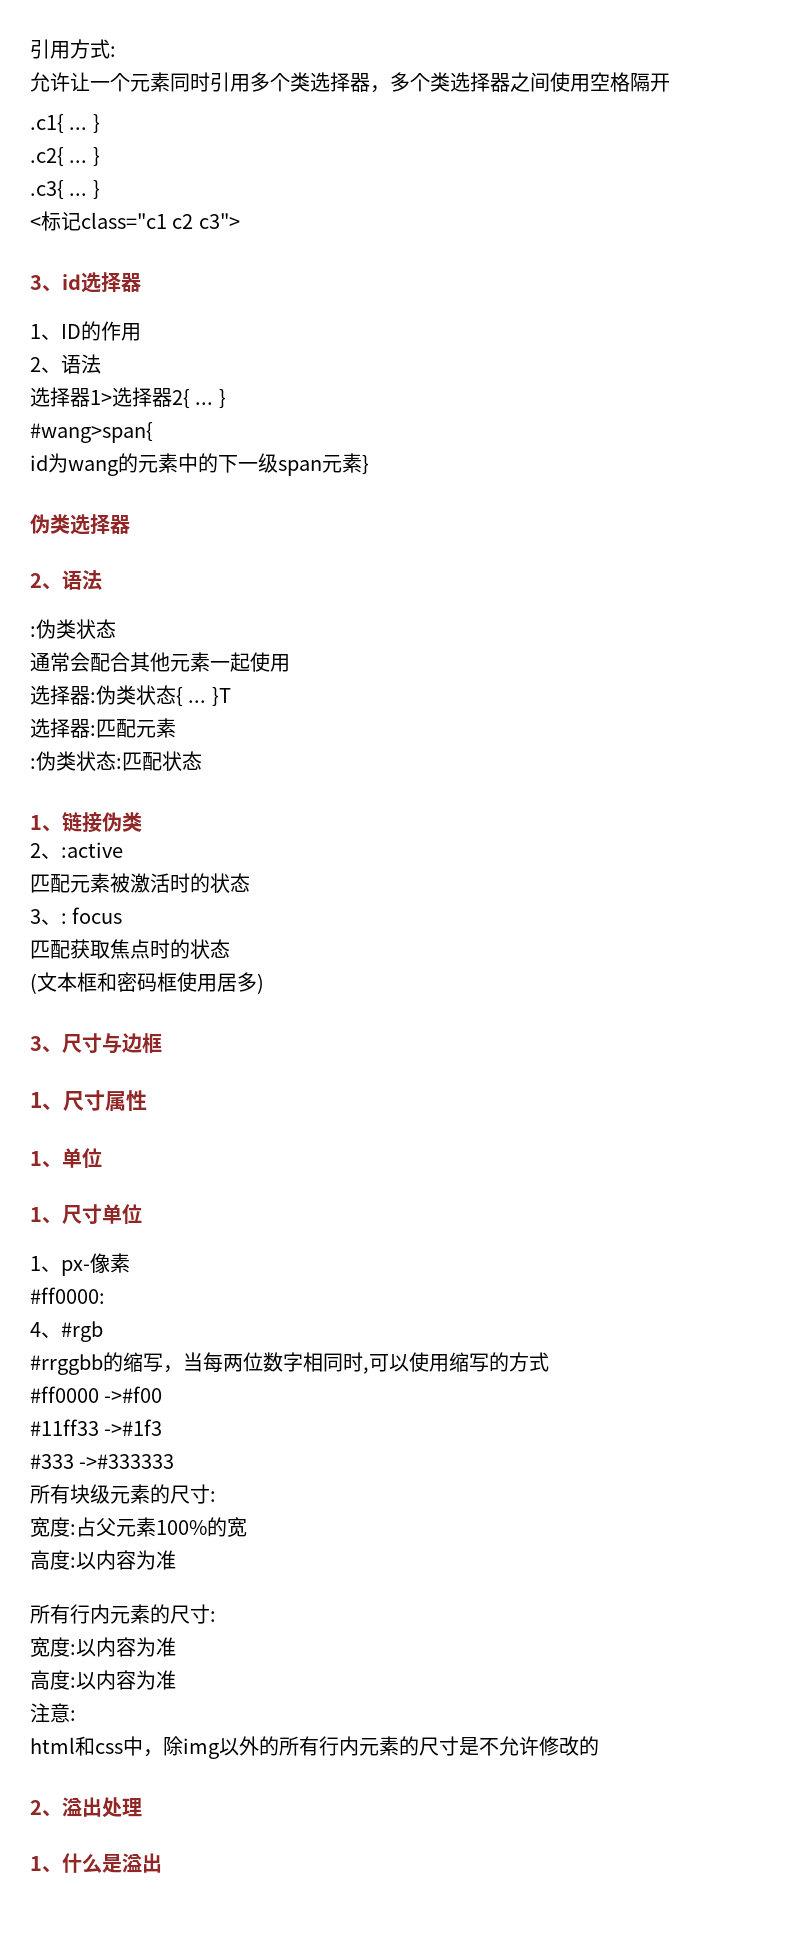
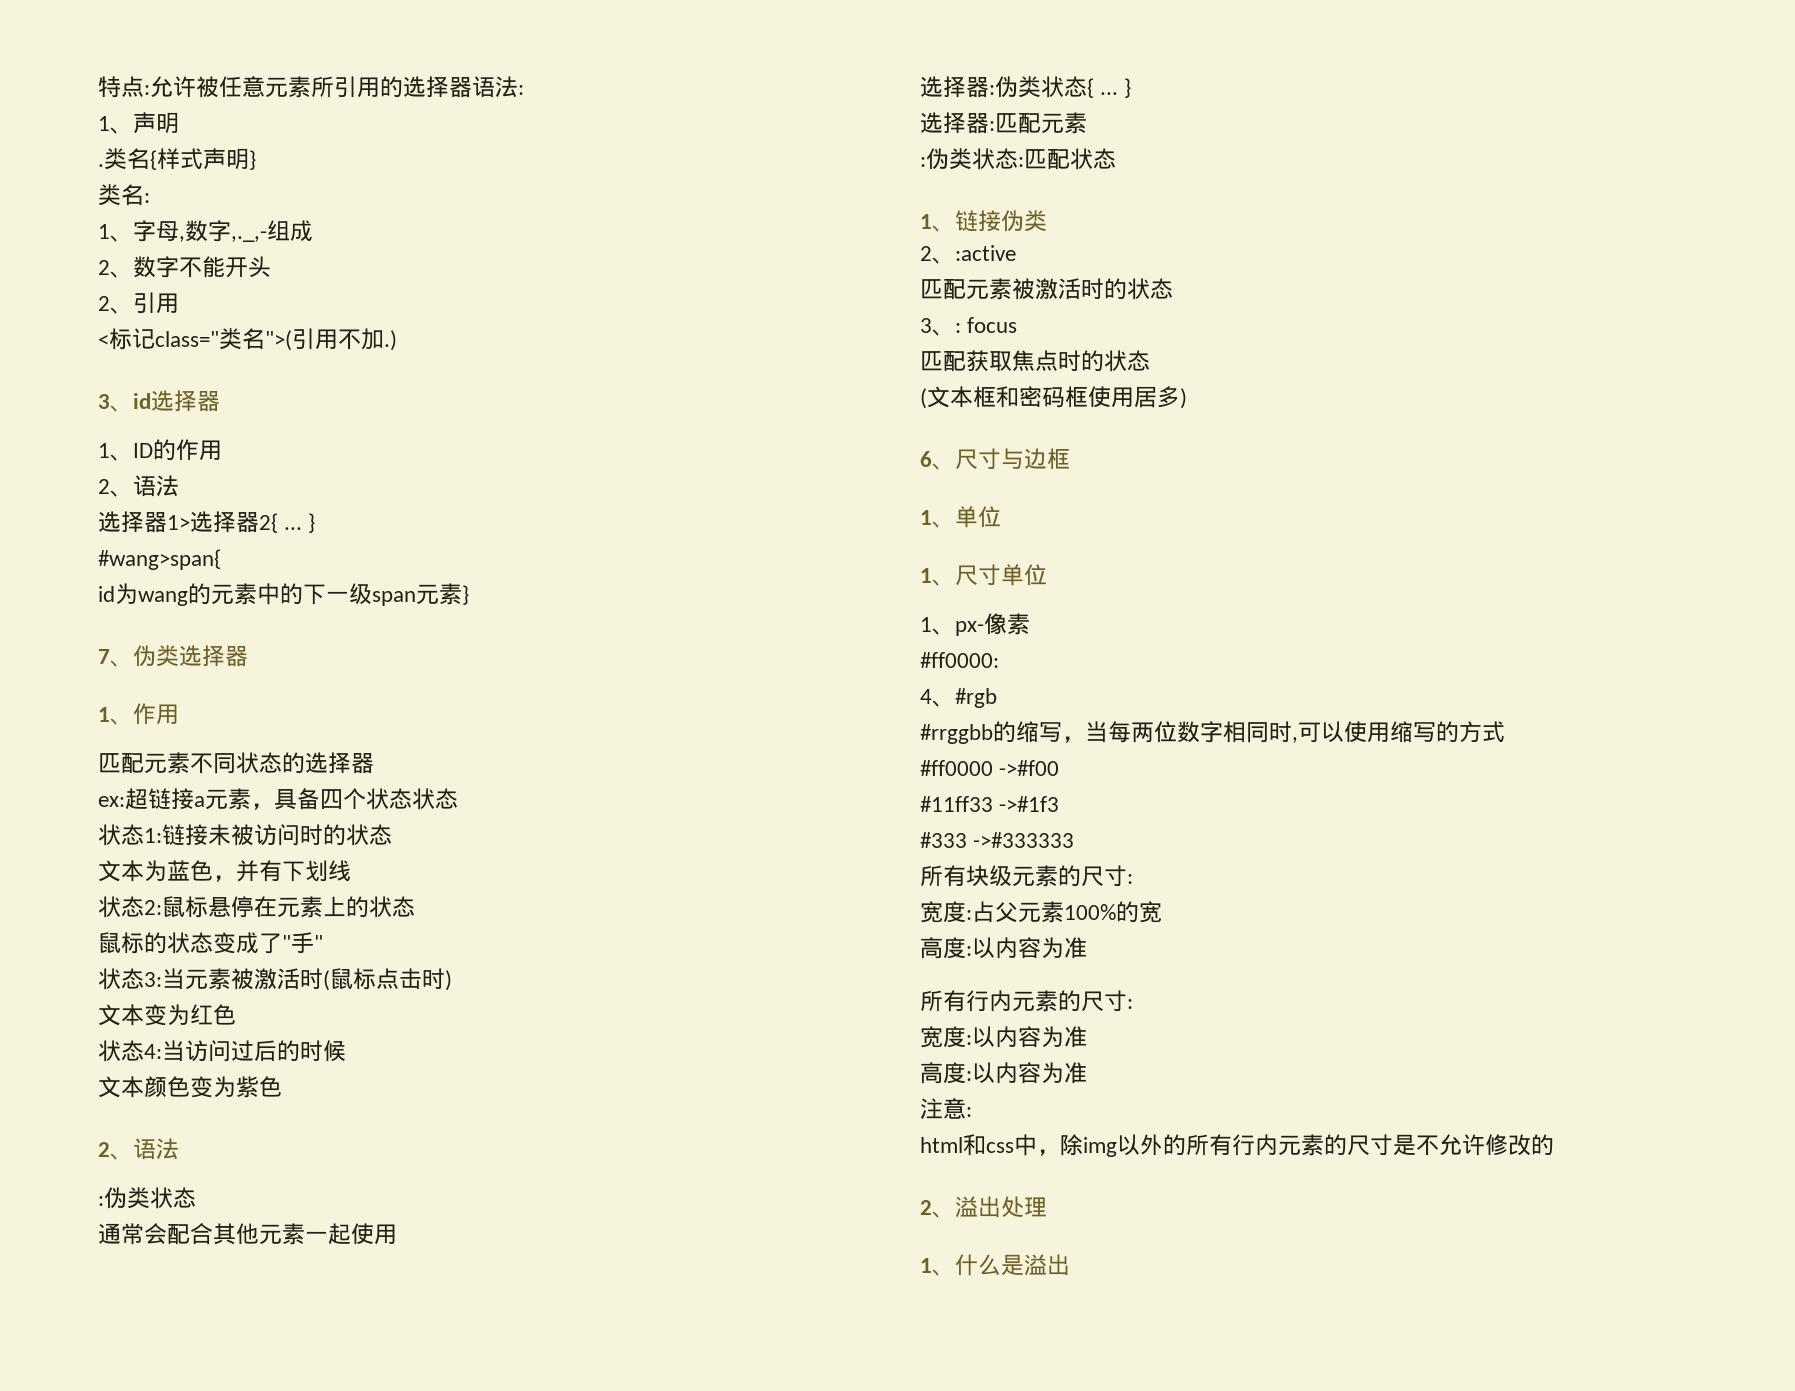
[30,39,116,59] [30,72,670,93] [30,114,100,134] [30,147,100,167] [30,180,100,200] [30,211,240,231] 引用方式: // 允许让一个元素同时引用多个类选择器，多个类选择器之间使用空格隔开 // .c1{ ... } // .c2{ ... } // .c3{ ... } // <标记class="c1 c2 c3"> -> [98,76,524,98] [98,112,179,134] [98,148,256,170] [98,184,150,206] [98,220,313,242] [98,256,271,278] [98,292,179,314] [98,328,397,351] 特点:允许被任意元素所引用的选择器语法: // 1、声明 // .类名{样式声明} // 类名: // 1、字母,数字,._,-组成 // 2、数字不能开头 // 2、引用 // <标记class="类名">(引用不加.)
(369, 465) none -> [98,649,133,667] 7、
(130, 524) none -> [98,703,179,725] [98,752,374,774] [98,788,458,810] [98,824,392,846] [98,860,351,882] [98,896,415,918] [98,932,323,954] [98,968,452,991] [98,1004,236,1026] [98,1040,346,1062] [98,1076,282,1098] // 1、作用 // 匹配元素不同状态的选择器 // ex:超链接a元素，具备四个状态状态 // 状态1:链接未被访问时的状态 // 文本为蓝色，并有下划线 // 状态2:鼠标悬停在元素上的状态 // 鼠标的状态变成了"手" // 状态3:当元素被激活时(鼠标点击时) // 文本变为红色 // 状态4:当访问过后的时候 // 文本颜色变为紫色
[211,687,231,707] }T -> [1124,78,1132,98] }
[30,1036,42,1051] 3 -> [920,451,932,467] 6
[30,1090,147,1111] // 1、尺寸属性 -> (1070, 459) none

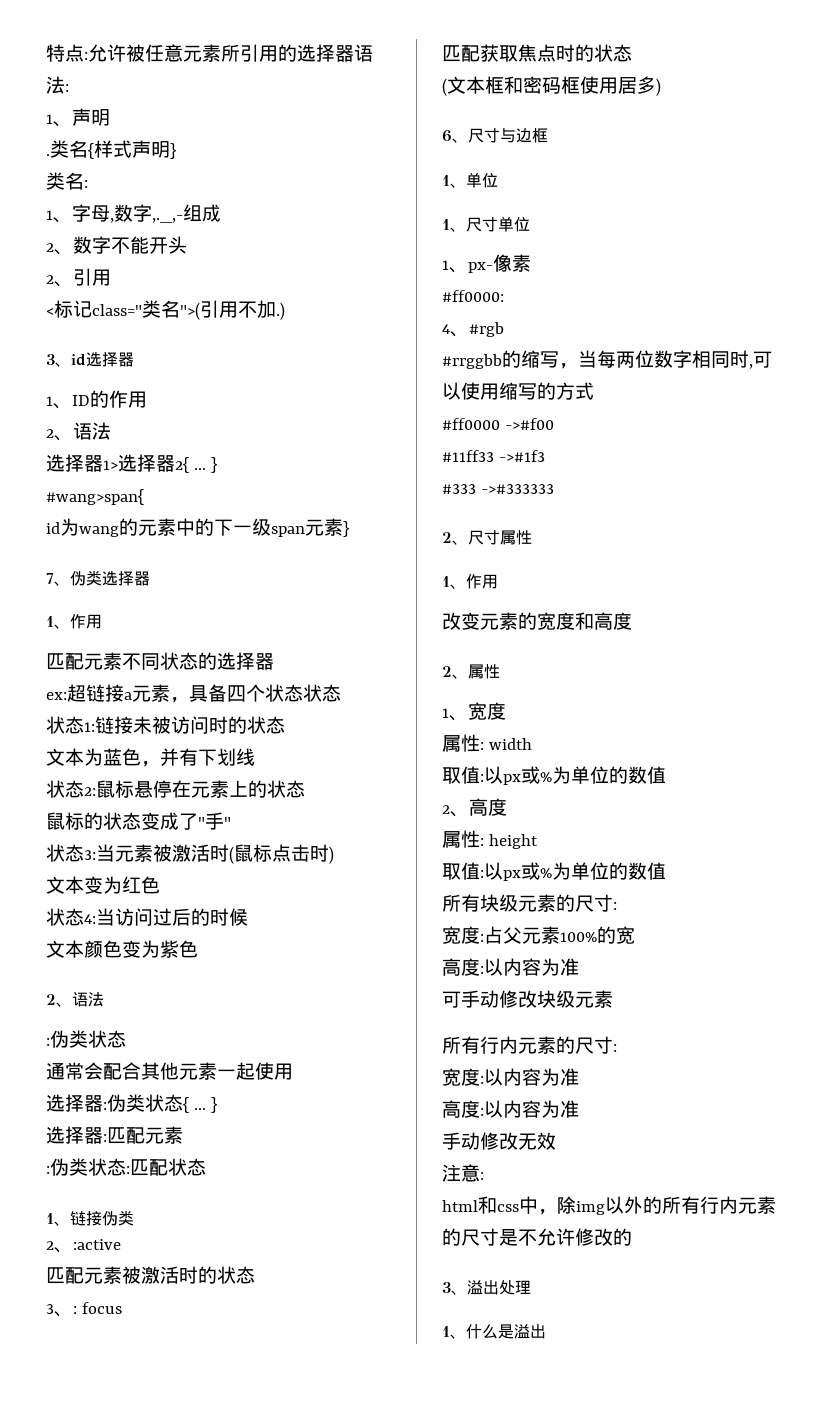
(1075, 840) none -> [442,530,532,545] [442,574,498,589] [442,612,632,630] [442,664,500,679] [442,702,506,721] [442,734,532,752] [442,766,666,785] [442,798,507,817] [442,830,538,849] [442,862,666,881] // 2、尺寸属性 // 1、作用 // 改变元素的宽度和高度 // 2、属性 // 1、宽度 // 属性: width // 取值:以px或%为单位的数值 // 2、高度 // 属性: height // 取值:以px或%为单位的数值
(1087, 948) none -> [442,990,613,1008] // 可手动修改块级元素
(1087, 1073) none -> [442,1132,556,1150] // 手动修改无效
[920,1200,932,1215] 2 -> [442,1282,451,1293] 3

